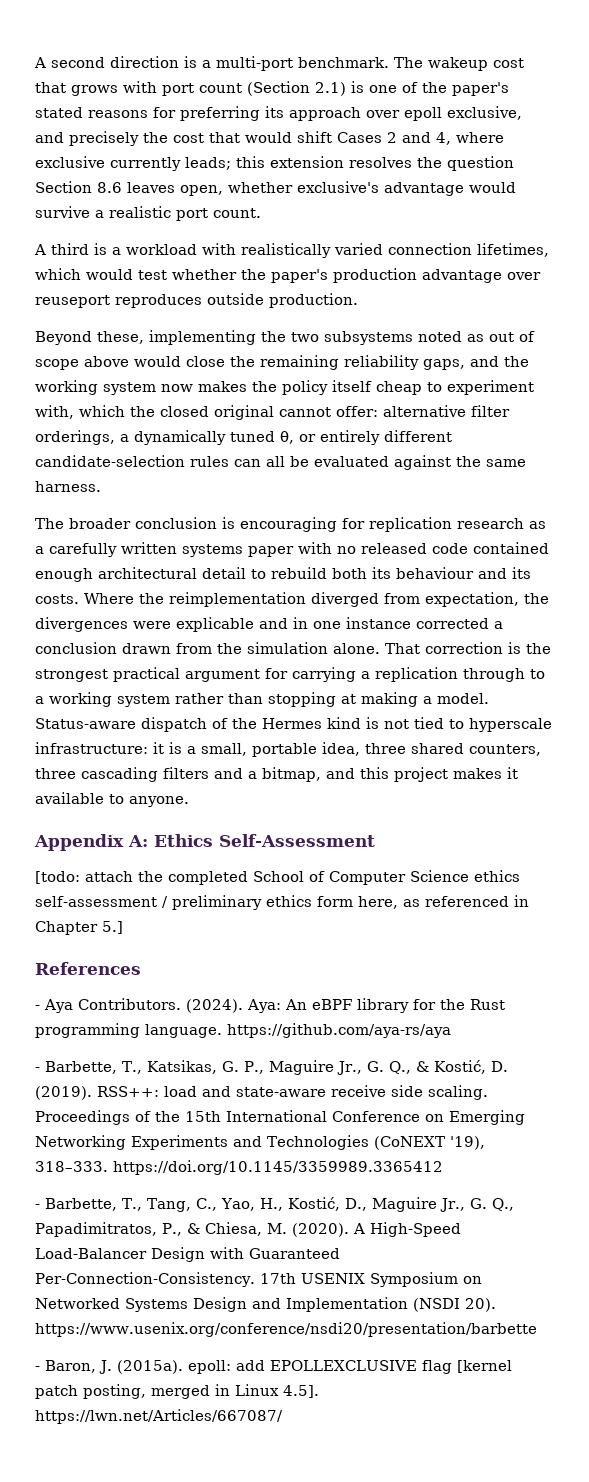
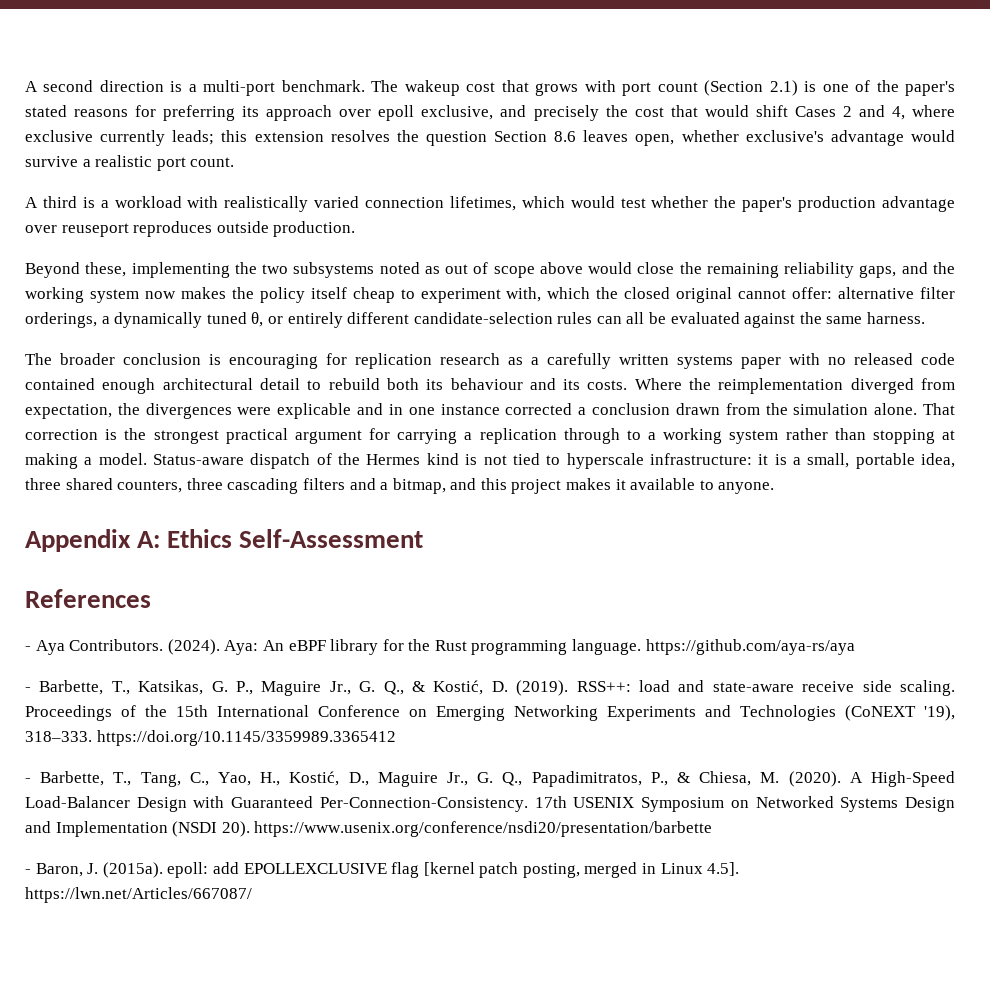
[35,870,520,885] [35,895,529,910] [35,921,123,935] // [todo: attach the completed School of Computer Science ethics self-assessment / preliminary ethics form here, as referenced in Chapter 5.] -> (424, 538) none

